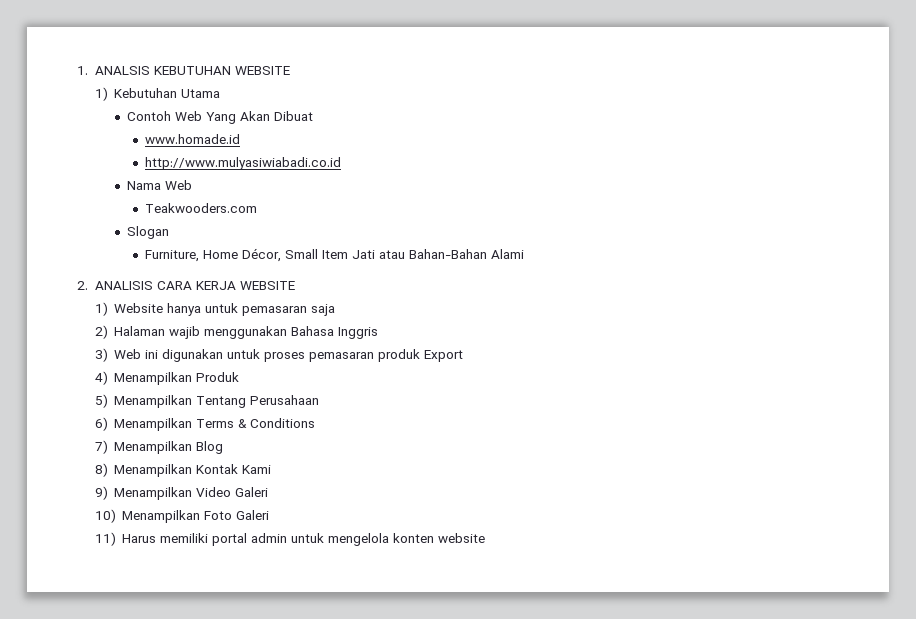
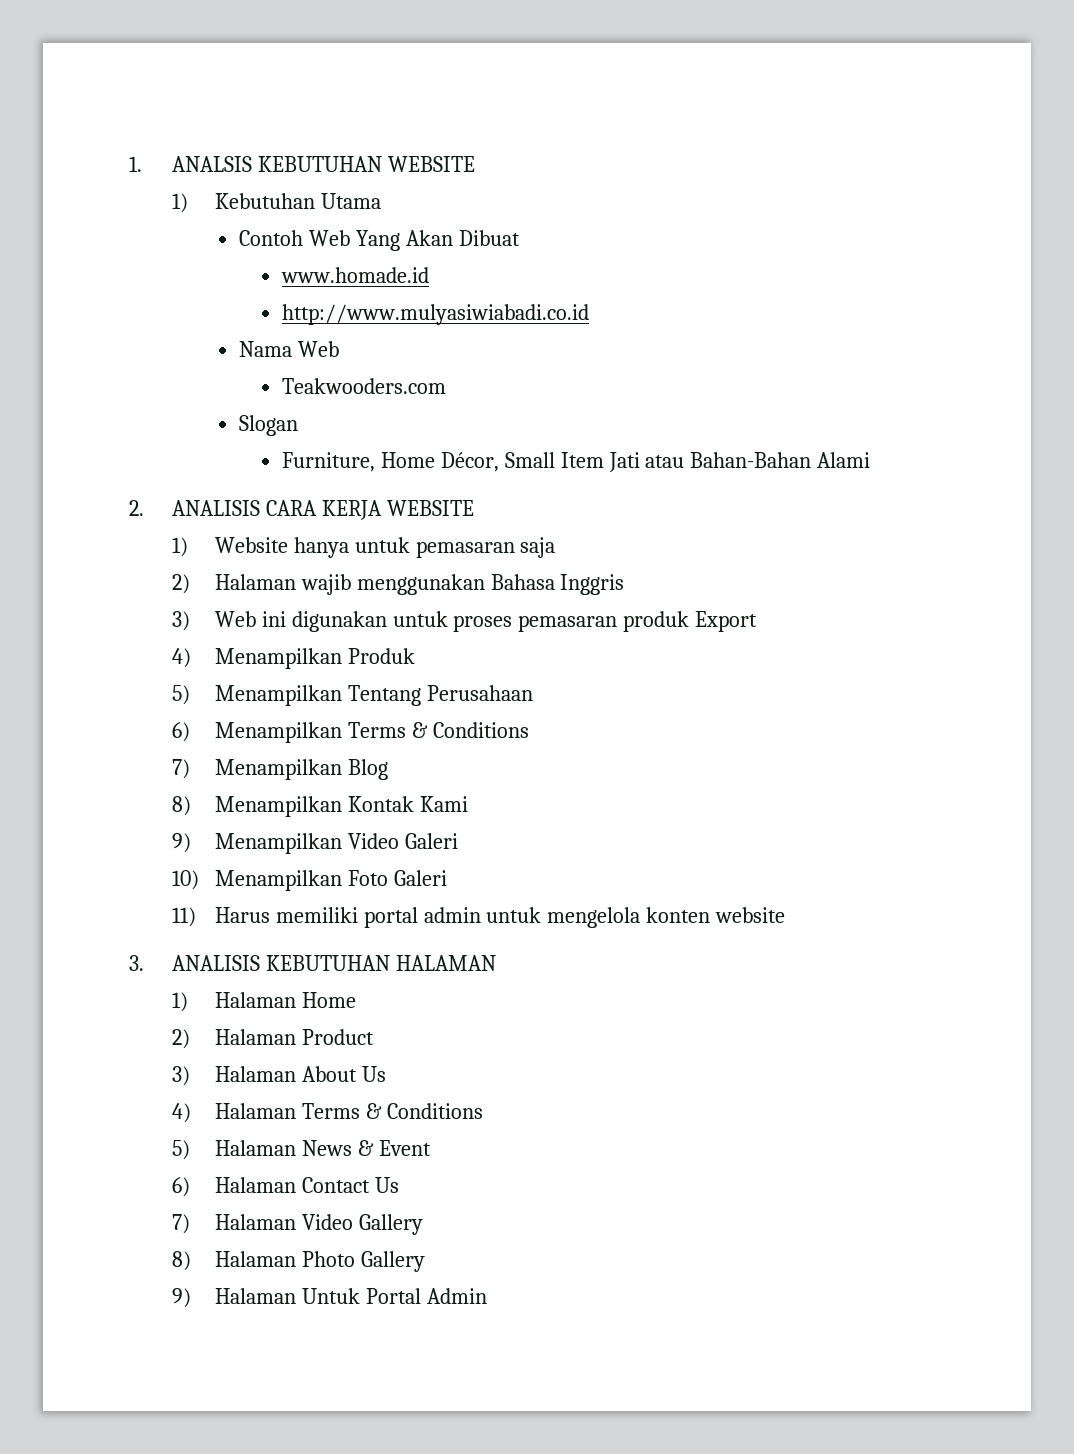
(486, 538) none -> [128,955,496,971] [171,992,356,1012] [171,1029,374,1049] [171,1066,386,1086] [171,1103,483,1123] [171,1140,431,1160] [171,1177,399,1197] [171,1214,423,1235] [171,1251,425,1272] [171,1288,487,1308] // 3. ANALISIS KEBUTUHAN HALAMAN // 1) Halaman Home // 2) Halaman Product // 3) Halaman About Us // 4) Halaman Terms & Conditions // 5) Halaman News & Event // 6) Halaman Contact Us // 7) Halaman Video Gallery // 8) Halaman Photo Gallery // 9) Halaman Untuk Portal Admin

